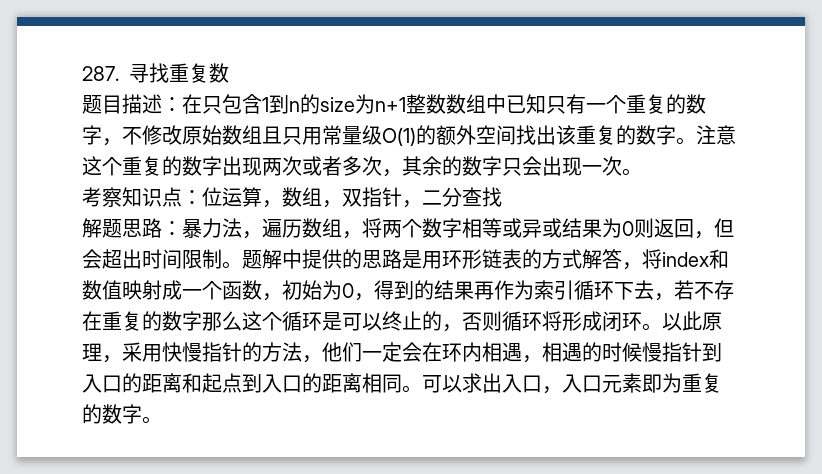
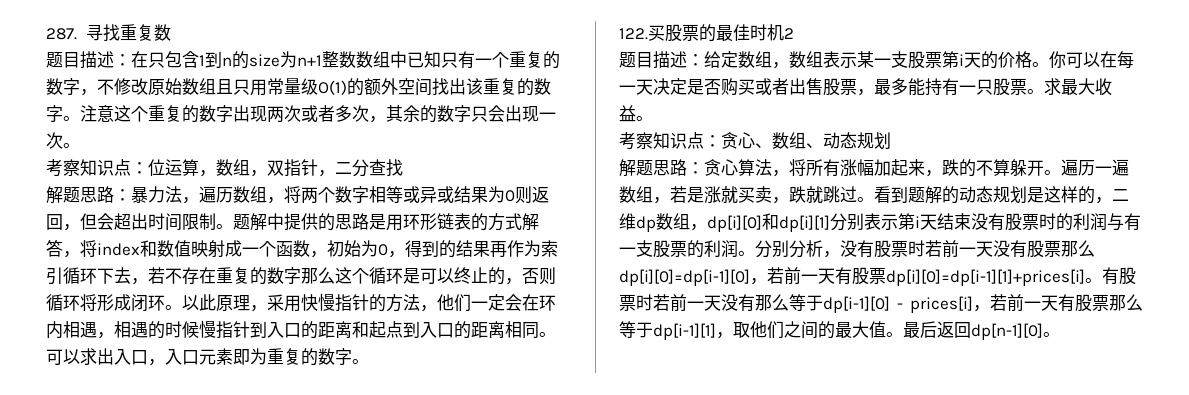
(162, 420) none -> [619,24,794,42] [619,51,1134,69] [619,78,1112,96] [619,105,653,122] [619,132,891,150] [619,159,1129,177] [619,186,1129,204] [619,213,1141,232] [619,240,1095,258] [619,267,1136,286] [619,294,1143,313] [619,321,1060,340] // 122.买股票的最佳时机2 // 题目描述：给定数组，数组表示某一支股票第i天的价格。你可以在每一天决定是否购买或者出售股票，最多能持有一只股票。求最大收益。 // 考察知识点：贪心、数组、动态规划 // 解题思路：贪心算法，将所有涨幅加起来，跌的不算躲开。遍历一遍数组，若是涨就买卖，跌就跳过。看到题解的动态规划是这样的，二维dp数组，dp[i][0]和dp[i][1]分别表示第i天结束没有股票时的利润与有一支股票的利润。分别分析，没有股票时若前一天没有股票那么dp[i][0]=dp[i-1][0]，若前一天有股票dp[i][0]=dp[i-1][1]+prices[i]。有股票时若前一天没有那么等于dp[i-1][0] - prices[i]，若前一天有股票那么等于dp[i-1][1]，取他们之间的最大值。最后返回dp[n-1][0]。

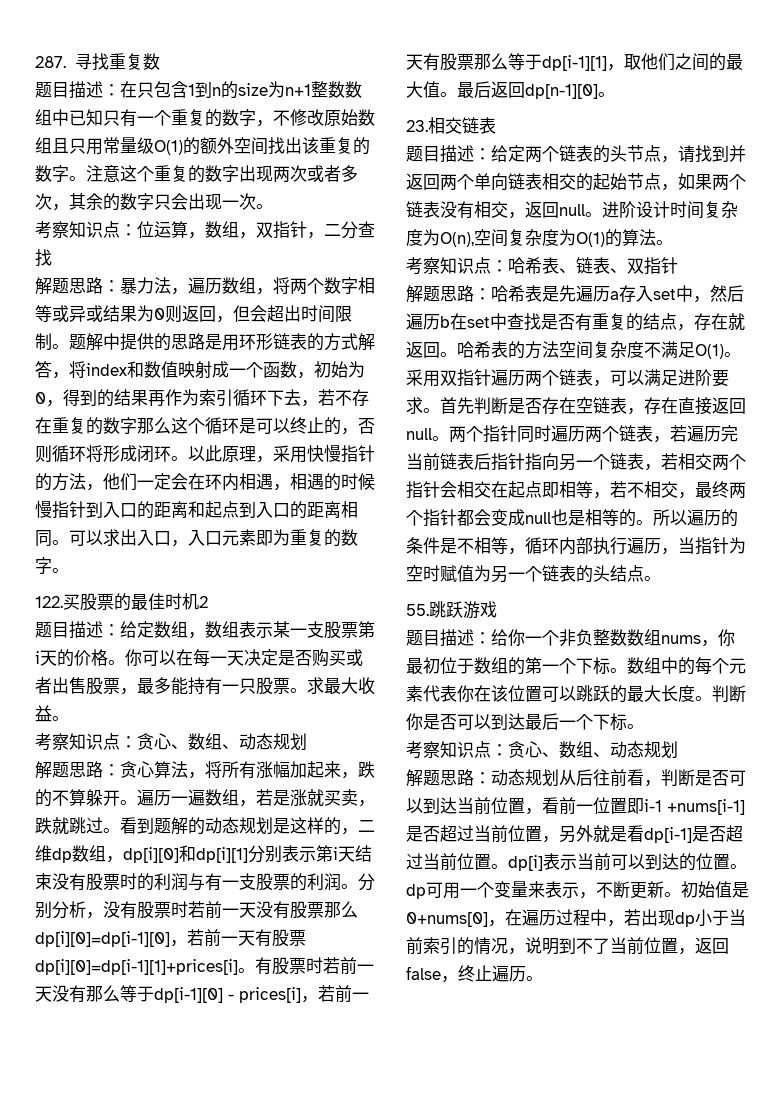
(1060, 334) none -> [406,117,496,134] [406,145,746,163] [406,173,746,191] [406,201,738,219] [406,229,673,247] [406,257,678,275] [406,285,744,303] [406,313,745,331] [406,341,741,359] [406,369,729,387] [406,397,746,415] [406,425,738,443] [406,453,746,471] [406,481,746,499] [406,509,738,527] [406,537,746,555] [406,565,661,583] [406,601,497,619] [406,629,735,647] [406,657,746,675] [406,685,746,703] [406,713,644,731] [406,741,678,759] [406,769,746,787] [406,797,745,815] [406,825,743,843] [406,853,747,871] [406,881,749,899] [406,909,746,927] [406,937,729,955] [406,965,543,983] // 23.相交链表 // 题目描述：给定两个链表的头节点，请找到并返回两个单向链表相交的起始节点，如果两个链表没有相交，返回null。进阶设计时间复杂度为O(n),空间复杂度为O(1)的算法。 // 考察知识点：哈希表、链表、双指针 // 解题思路：哈希表是先遍历a存入set中，然后遍历b在set中查找是否有重复的结点，存在就返回。哈希表的方法空间复杂度不满足O(1)。采用双指针遍历两个链表，可以满足进阶要求。首先判断是否存在空链表，存在直接返回null。两个指针同时遍历两个链表，若遍历完当前链表后指针指向另一个链表，若相交两个指针会相交在起点即相等，若不相交，最终两个指针都会变成null也是相等的。所以遍历的条件是不相等，循环内部执行遍历，当指针为空时赋值为另一个链表的头结点。 // 55.跳跃游戏 // 题目描述：给你一个非负整数数组nums，你最初位于数组的第一个下标。数组中的每个元素代表你在该位置可以跳跃的最大长度。判断你是否可以到达最后一个下标。 // 考察知识点：贪心、数组、动态规划 // 解题思路：动态规划从后往前看，判断是否可以到达当前位置，看前一位置即i-1 +nums[i-1]是否超过当前位置，另外就是看dp[i-1]是否超过当前位置。dp[i]表示当前可以到达的位置。dp可用一个变量来表示，不断更新。初始值是0+nums[0]，在遍历过程中，若出现dp小于当前索引的情况，说明到不了当前位置，返回false，终止遍历。

